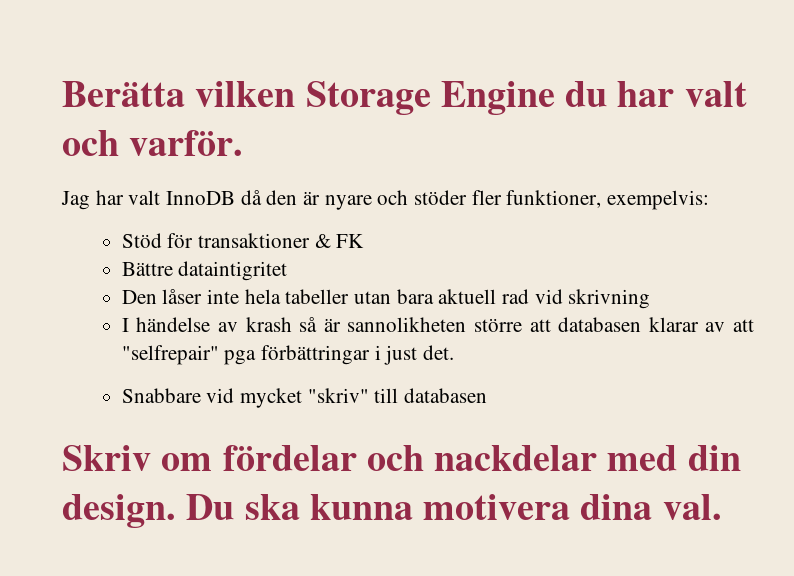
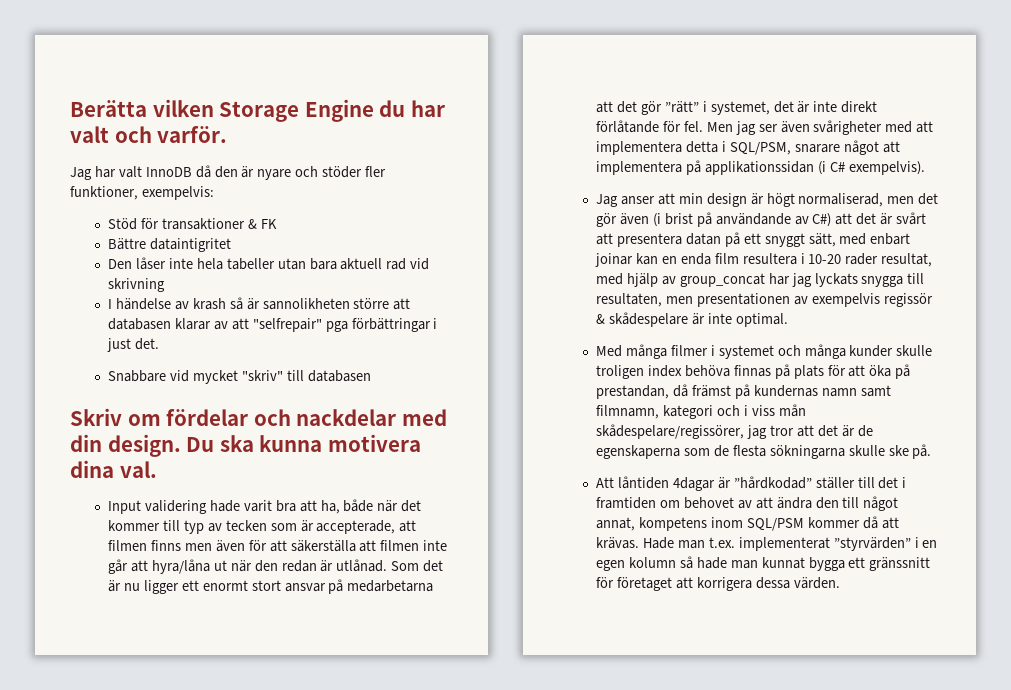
(722, 507) none -> [108,499,422,514] [108,520,417,534] [108,540,448,552] [108,559,444,574] [108,579,434,594] [596,101,878,115] [596,120,934,135] [596,140,900,155] [596,160,925,175] [596,193,939,207] [596,212,927,227] [596,232,911,247] [595,253,933,267] [596,273,925,287] [596,293,933,307] [596,312,788,327] [596,344,933,359] [596,364,911,379] [596,384,891,399] [596,404,806,419] [596,424,873,439] [596,444,932,459] [596,476,907,491] [596,496,899,511] [596,516,899,531] [596,537,938,551] [596,556,931,571] [596,577,840,591] // Input validering hade varit bra att ha, både när det kommer till typ av tecken som är accepterade, att filmen finns men även för att säkerställa att filmen inte går att hyra/låna ut när den redan är utlånad. Som det är nu ligger ett enormt stort ansvar på medarbetarna att det gör ”rätt” i systemet, det är inte direkt förlåtande för fel. Men jag ser även svårigheter med att implementera detta i SQL/PSM, snarare något att implementera på applikationssidan (i C# exempelvis). // Jag anser att min design är högt normaliserad, men det gör även (i brist på användande av C#) att det är svårt att presentera datan på ett snyggt sätt, med enbart joinar kan en enda film resultera i 10-20 rader resultat, med hjälp av group_concat har jag lyckats snygga till resultaten, men presentationen av exempelvis regissör & skådespelare är inte optimal. // Med många filmer i systemet och många kunder skulle troligen index behöva finnas på plats för att öka på prestandan, då främst på kundernas namn samt filmnamn, kategori och i viss mån skådespelare/regissörer, jag tror att det är de egenskaperna som de flesta sökningarna skulle ske på. // Att låntiden 4dagar är ”hårdkodad” ställer till det i framtiden om behovet av att ändra den till något annat, kompetens inom SQL/PSM kommer då att krävas. Hade man t.ex. implementerat ”styrvärden” i en egen kolumn så hade man kunnat bygga ett gränssnitt för företaget att korrigera dessa värden.

